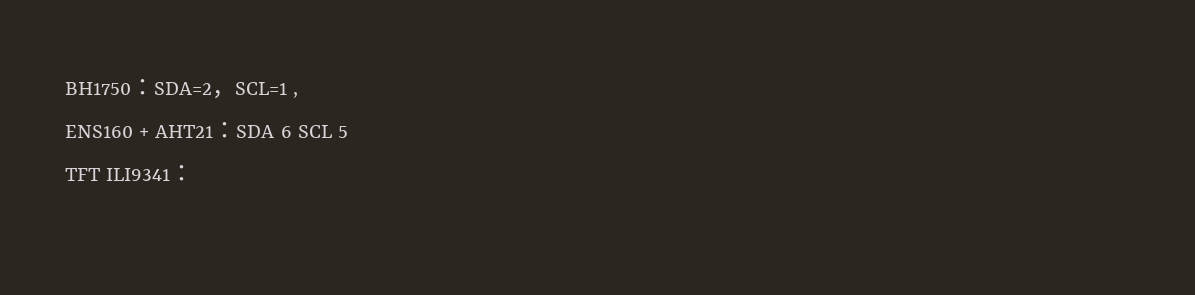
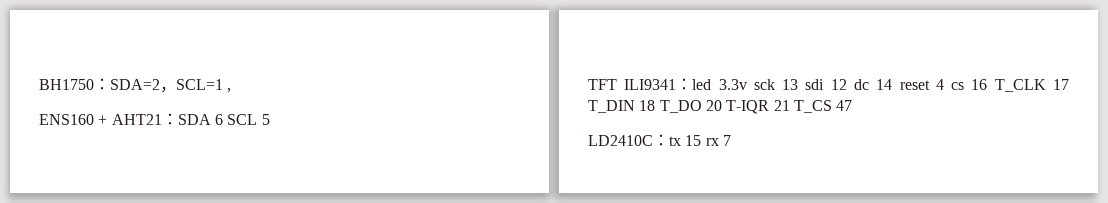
(194, 173) none -> [692,79,1069,92] [588,100,853,114] [588,134,731,146] led 3.3v sck 13 sdi 12 dc 14 reset 4 cs 16 T_CLK 17 T_DIN 18 T_DO 20 T-IQR 21 T_CS 47 // LD2410C：tx 15 rx 7

